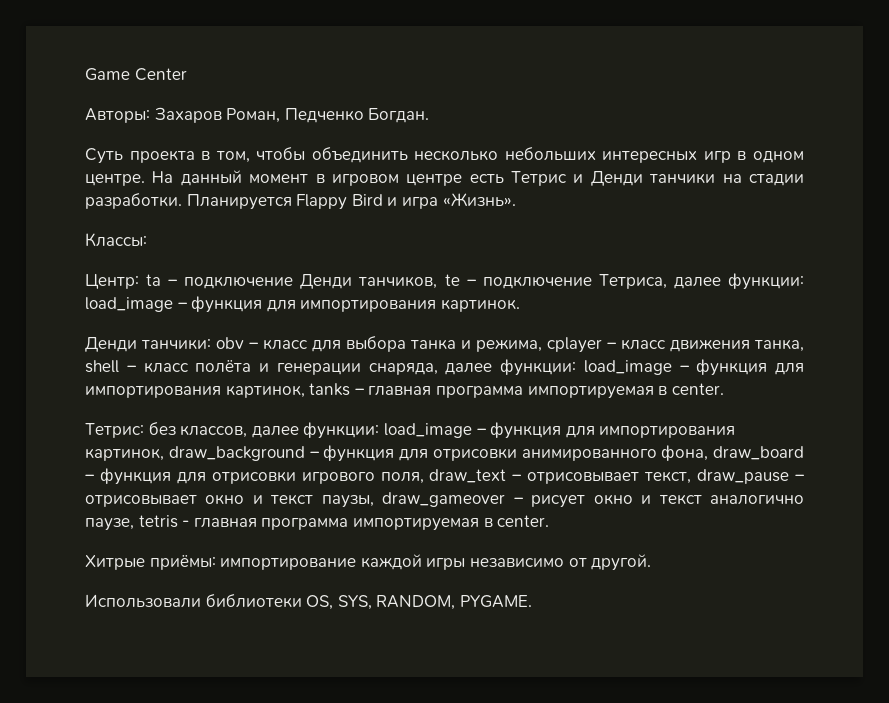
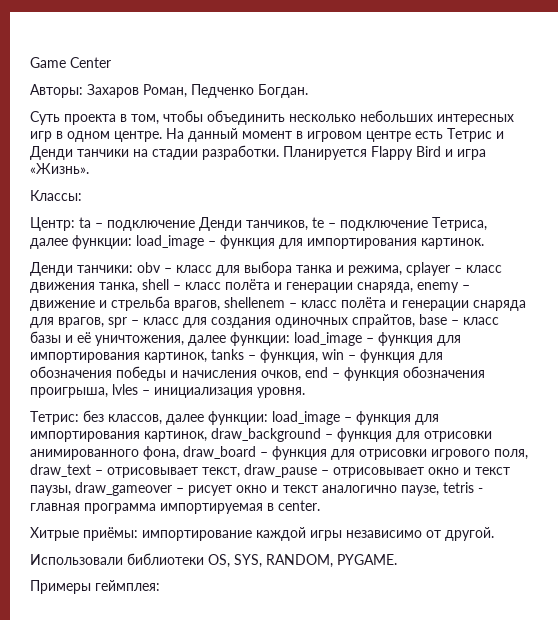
(438, 369) none -> [417,282,470,293] [30,296,526,311] [30,314,499,328] [30,331,184,346] enemy – движение и стрельба врагов, shellenem – класс полёта и генерации снаряда для врагов, spr – класс для создания одиночных спрайтов, base – класс базы и её уничтожения,
[368,383,724,399] главная программа импортируемая в center. -> [260,349,443,363] [30,366,485,381] [30,384,305,398] функция, win – функция для обозначения победы и начисления очков, end – функция обозначения проигрыша, lvles – инициализация уровня.
(532, 601) none -> [30,580,160,594] // Примеры геймплея:

